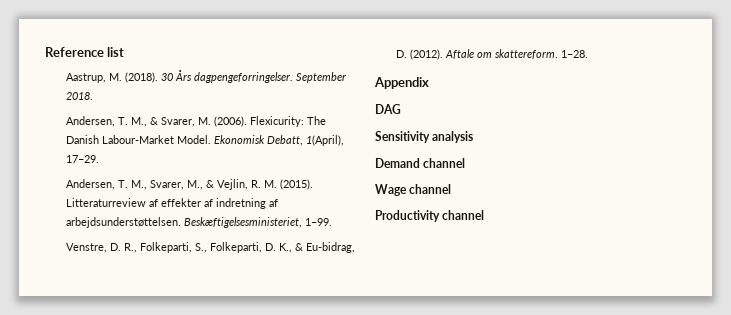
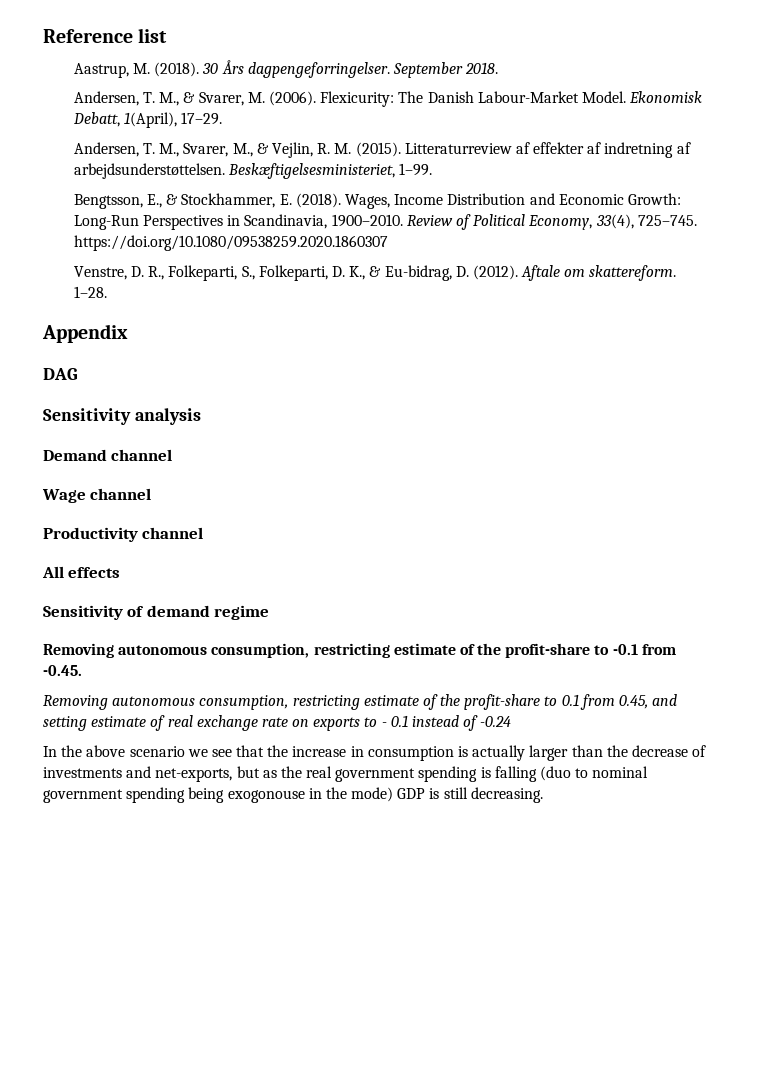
(332, 222) none -> [73,193,681,209] [73,214,697,230] [73,235,388,251] // Bengtsson, E., & Stockhammer, E. (2018). Wages, Income Distribution and Economic Growth: Long-Run Perspectives in Scandinavia, 1900–2010. Review of Political Economy, 33(4), 725–745. https://doi.org/10.1080/09538259.2020.1860307
(485, 215) none -> [42,566,121,578] [43,605,270,620] [43,643,676,658] [43,665,82,676] [43,694,678,710] [43,715,512,731] [43,745,707,761] [43,766,649,782] [43,787,543,803] // All effects // Sensitivity of demand regime // Removing autonomous consumption, restricting estimate of the profit-share to -0.1 from -0.45. // Removing autonomous consumption, restricting estimate of the profit-share to 0.1 from 0.45, and setting estimate of real exchange rate on exports to - 0.1 instead of -0.24 // In the above scenario we see that the increase in consumption is actually larger than the decrease of investments and net-exports, but as the real government spending is falling (duo to nominal government spending being exogonouse in the mode) GDP is still decreasing.

